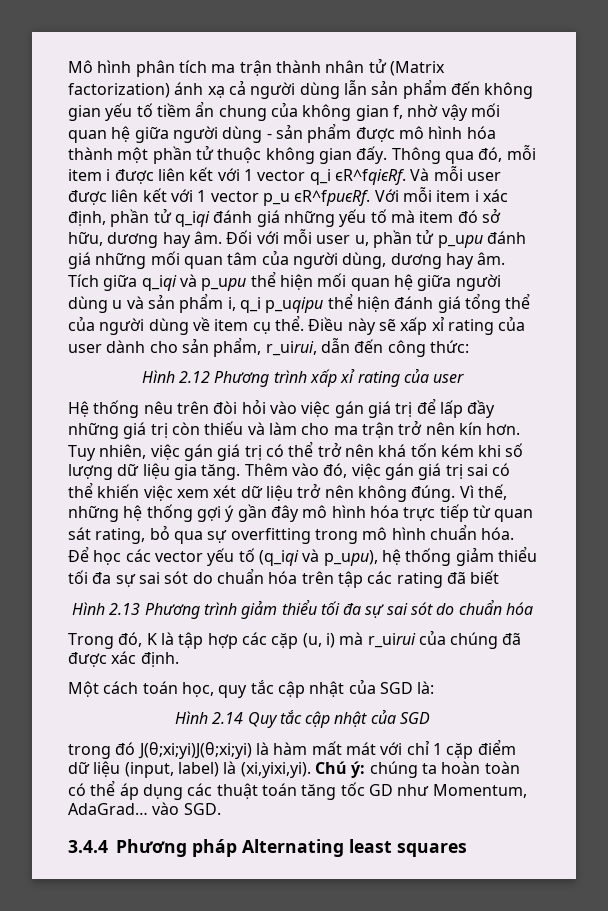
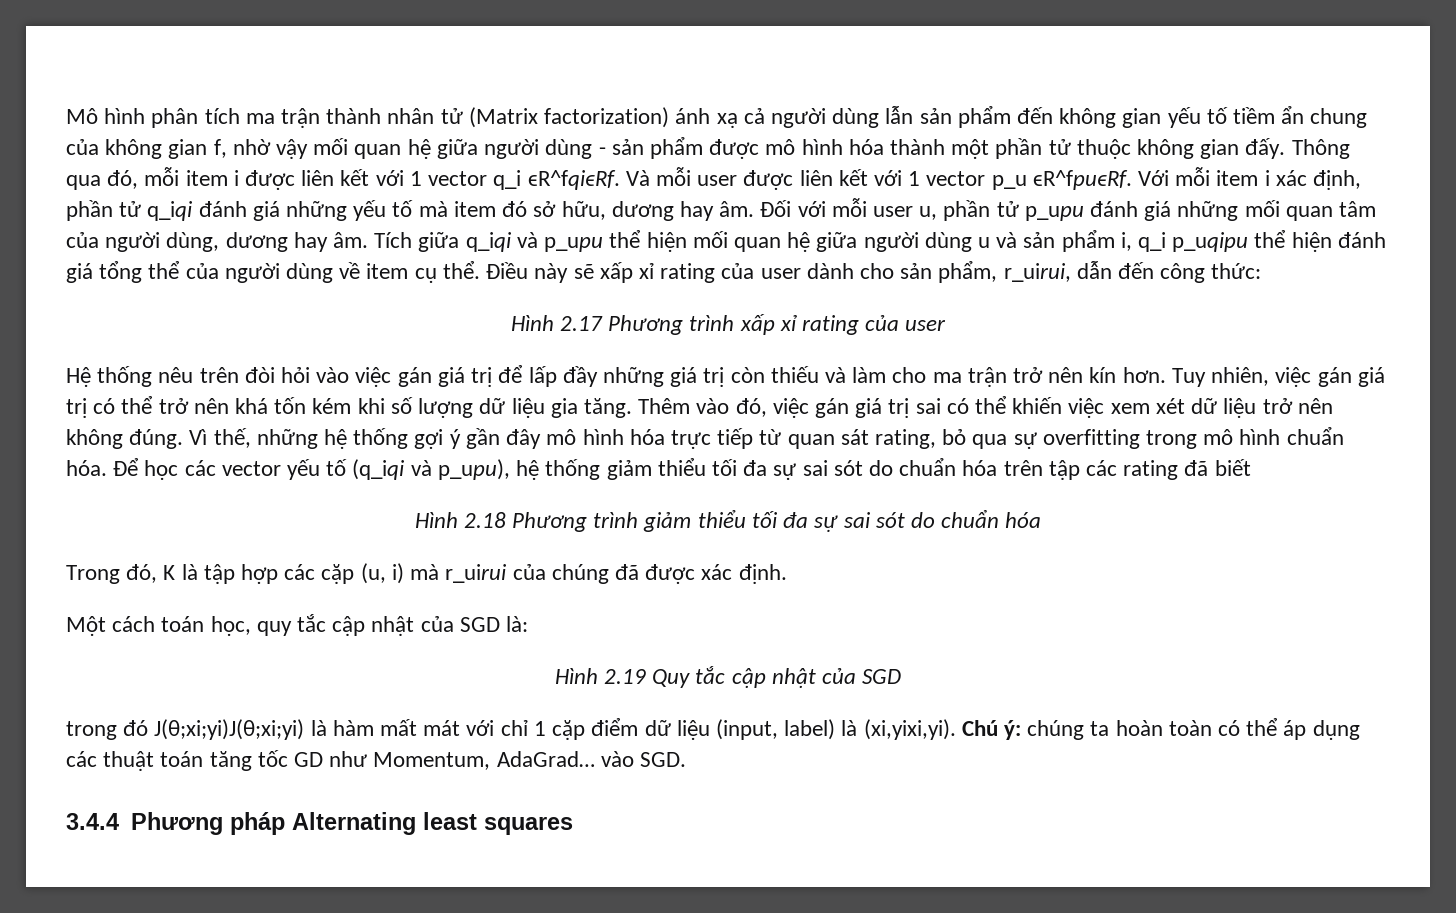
[179,371,211,383] 2.12 -> [559,316,603,331] 2.17
[109,603,141,615] 2.13 -> [463,512,506,528] 2.18
[212,712,244,724] 2.14 -> [603,669,646,684] 2.19

